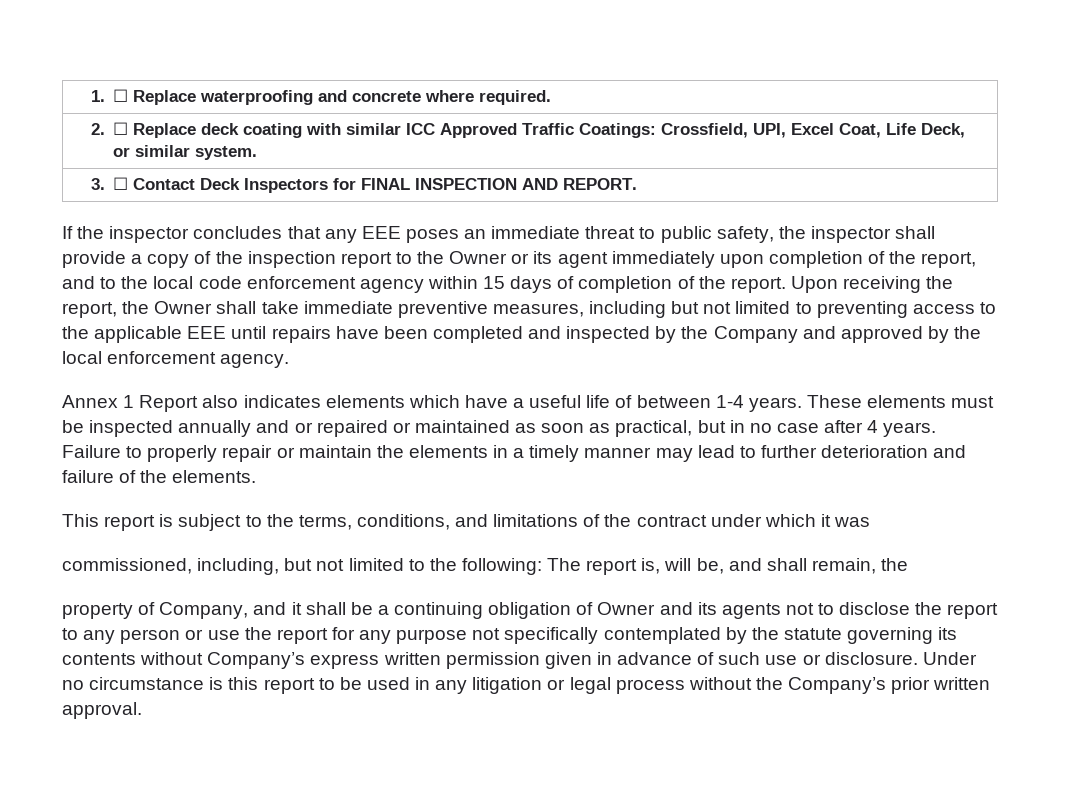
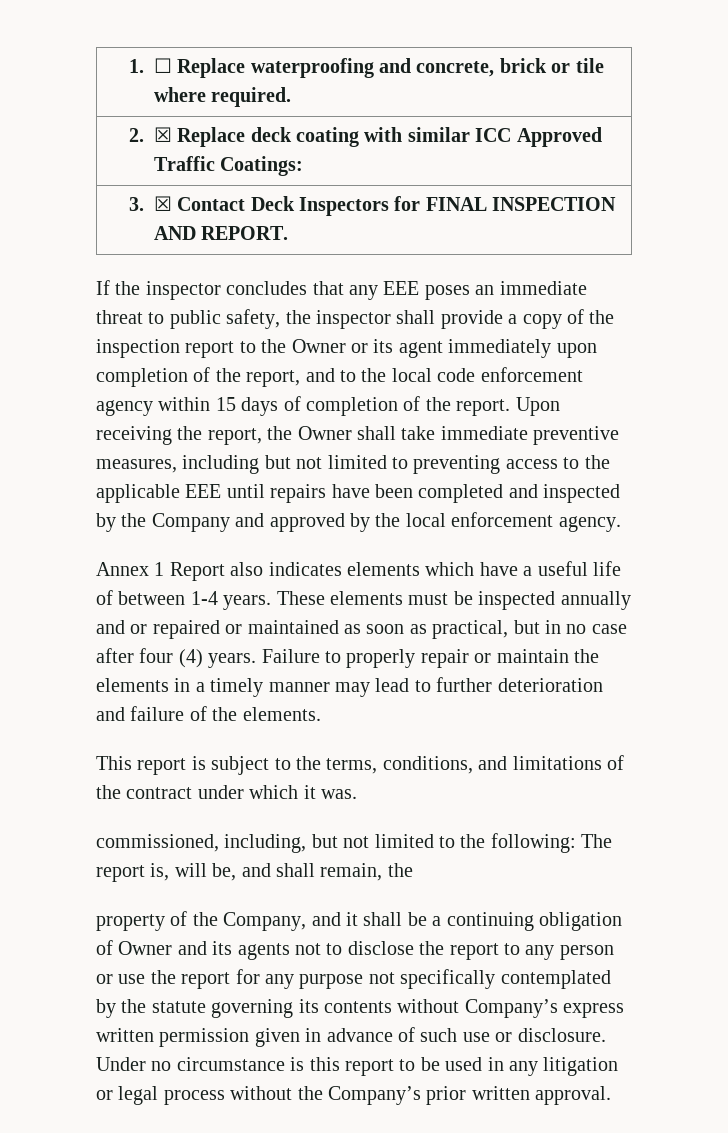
[352,91,422,102] concrete -> [416,58,604,77] concrete, brick or tile
[113,122,129,135] ☐ -> [153,127,172,142] ☒
[661,123,966,138] [113,145,258,160] Crossfield, UPI, Excel Coat, Life Deck, or similar system. -> (304, 166) none
[113,177,129,190] ☐ -> [153,196,172,211] ☒
[867,420,879,433] 4 -> [139,648,203,668] four (4)
[834,517,871,527] was -> [321,789,357,799] was.
(156, 608) none -> [192,912,218,926] the

